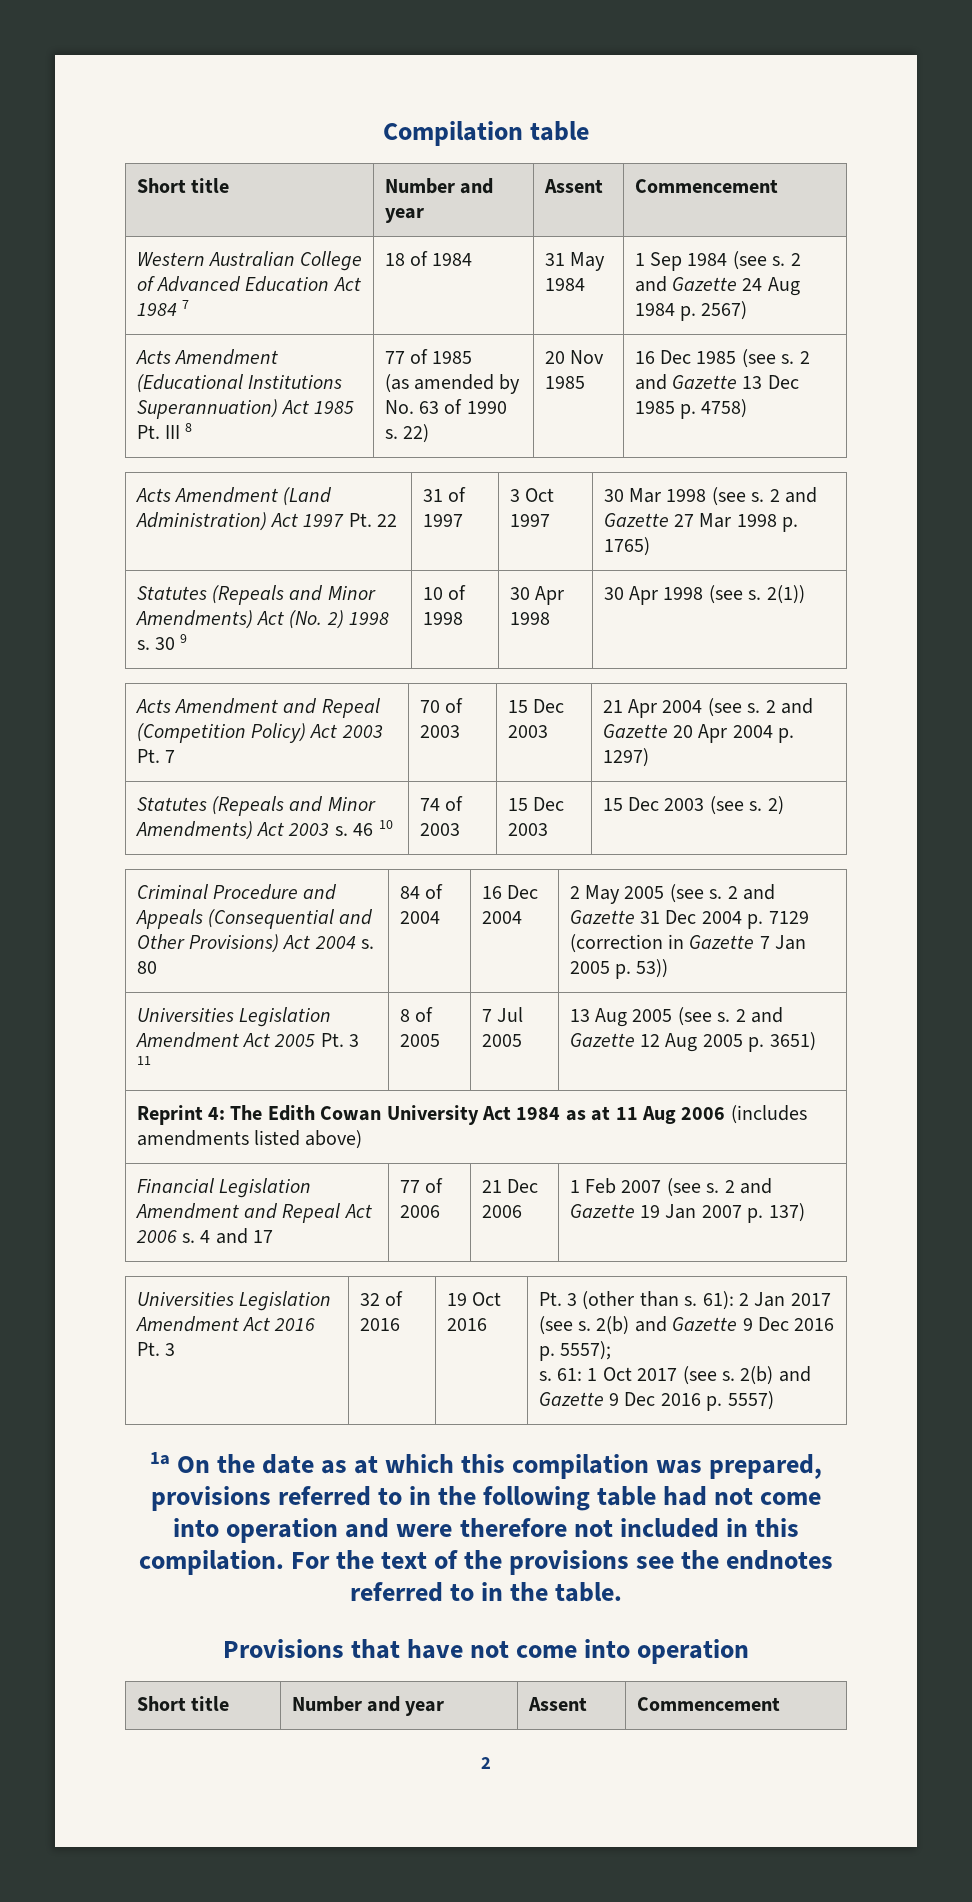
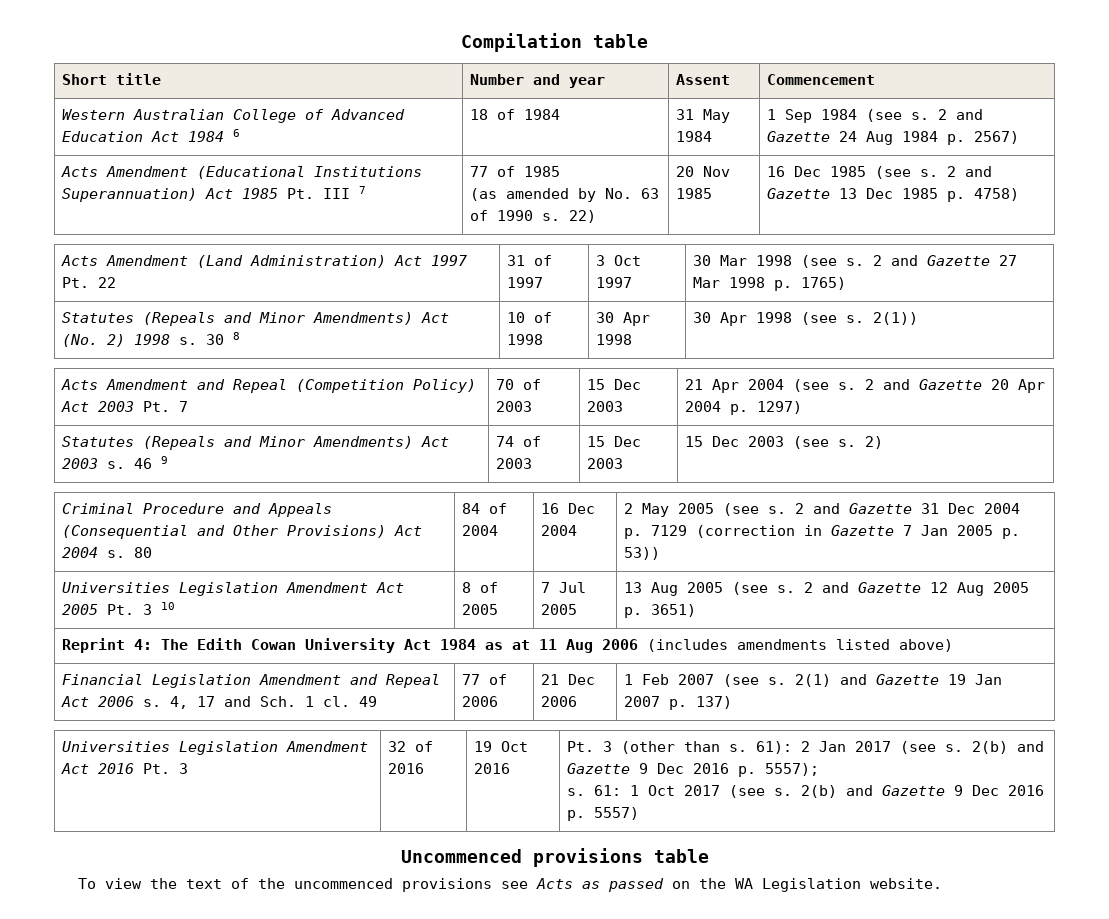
[181,300,189,309] 7 -> [233,129,241,137] 6
[185,423,193,432] 8 -> [359,186,367,194] 7
[180,634,188,643] 9 -> [233,332,241,340] 8
[378,820,393,829] 10 -> [161,456,169,464] 9
[136,1056,151,1065] 11 -> [161,602,176,610] 10
[200,1228,274,1244] 4 and 17 -> [170,696,378,709] 4, 17 and Sch. 1 cl. 49
[724,1180,735,1193] 2 -> [795,674,832,687] 2(1)
[149,1452,823,1479] [150,1486,822,1511] [173,1518,799,1543] [138,1550,330,1575] 1a On the date as at which this compilation was prepared, provisions referred to in the following table had not come into operation and were therefore not included in this compilation. For -> [400,848,709,867] [77,878,142,889] Uncommenced provisions table // To view
(503, 1559) none -> [293,878,393,889] uncommenced
[681,1550,834,1570] [349,1582,623,1602] [222,1639,750,1664] [136,1696,229,1711] [291,1696,445,1716] [527,1697,587,1711] [636,1697,780,1711] [481,1757,491,1769] the endnotes referred to in the table. // Provisions that have not come into operation // Short title | Number and year | Assent | Commencement // 2 -> [535,878,942,892] Acts as passed on the WA Legislation website.

